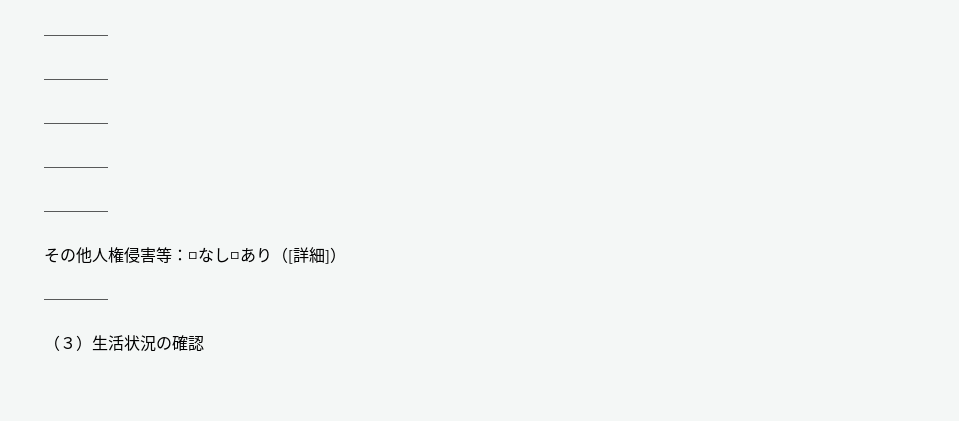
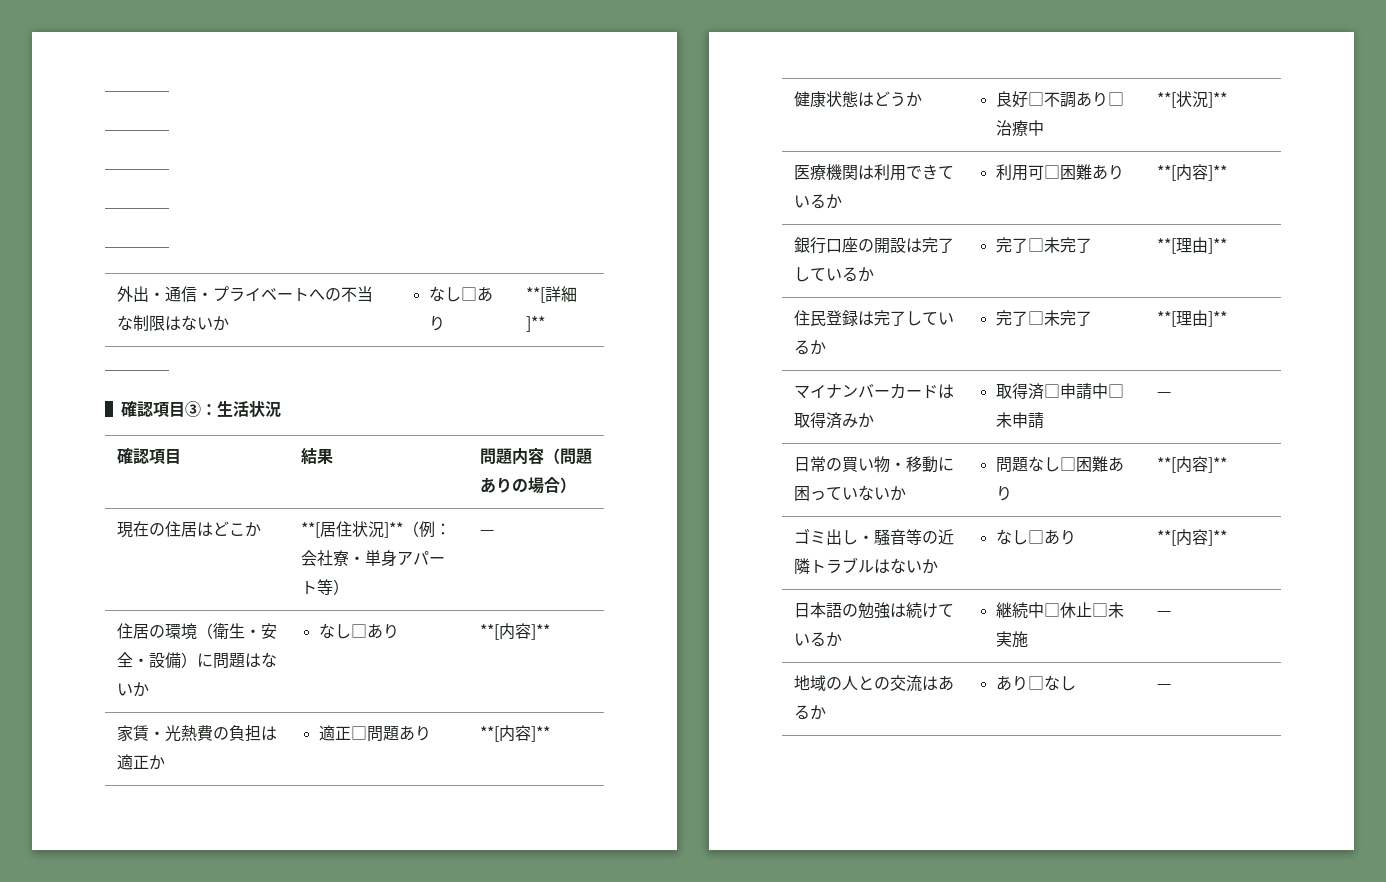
[44,247,346,264] [44,299,108,305] [44,335,204,352] // その他人権侵害等：□なし□あり（[詳細]） // ──── // （３）生活状況の確認 -> [116,286,373,302] [116,315,229,331] [428,286,493,302] [428,316,445,331] [525,286,577,303] [525,316,545,332] [105,370,169,376] [105,400,281,418] [116,447,181,464] [300,447,333,464] [479,447,592,465] [479,477,576,494] [116,521,261,538] [300,521,451,538] [300,550,445,567] [300,579,349,595] [479,530,494,535] [116,623,277,640] [116,652,277,669] [116,682,149,697] [318,623,399,639] [479,623,550,640] [116,725,277,742] [116,754,165,770] [318,725,431,742] [479,725,550,742] [793,91,922,108] [995,91,1124,108] [995,120,1044,136] [1156,91,1227,108] [793,164,954,181] [793,194,842,209] [995,164,1124,181] [1156,164,1227,181] [793,237,954,254] [793,267,874,282] [995,237,1092,253] [1156,237,1227,254] [793,310,954,327] [793,340,826,355] [995,310,1092,326] [1156,310,1227,327] [793,384,954,399] [793,412,874,429] [995,383,1124,400] [995,412,1044,429] [1156,392,1171,397] [793,456,954,473] [793,485,906,501] [995,456,1124,473] [995,486,1012,501] [1156,456,1227,473] [793,528,954,546] [793,557,938,574] [995,529,1076,545] [1156,529,1227,546] [793,602,954,619] [793,632,842,647] [995,602,1124,618] [995,631,1028,648] [1156,611,1171,616] [793,675,954,692] [793,705,826,720] [995,675,1076,691] [1156,684,1171,689] // 外出・通信・プライベートへの不当な制限はないか | なし□あり | **[詳細]** // ──── // ▌確認項目③：生活状況 // 確認項目 | 結果 | 問題内容（問題ありの場合） // 現在の住居はどこか | **[居住状況]**（例：会社寮・単身アパート等） | — // 住居の環境（衛生・安全・設備）に問題はないか | なし□あり | **[内容]** // 家賃・光熱費の負担は適正か | 適正□問題あり | **[内容]** // 健康状態はどうか | 良好□不調あり□治療中 | **[状況]** // 医療機関は利用できているか | 利用可□困難あり | **[内容]** // 銀行口座の開設は完了しているか | 完了□未完了 | **[理由]** // 住民登録は完了しているか | 完了□未完了 | **[理由]** // マイナンバーカードは取得済みか | 取得済□申請中□未申請 | — // 日常の買い物・移動に困っていないか | 問題なし□困難あり | **[内容]** // ゴミ出し・騒音等の近隣トラブルはないか | なし□あり | **[内容]** // 日本語の勉強は続けているか | 継続中□休止□未実施 | — // 地域の人との交流はあるか | あり□なし | —

